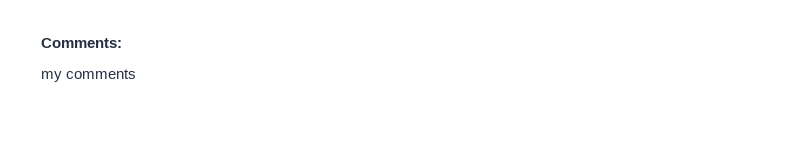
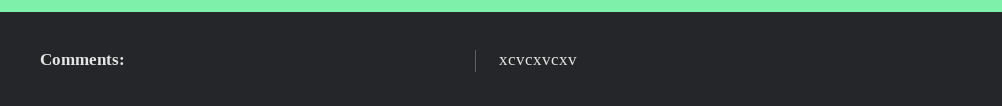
[41,69,137,82] my comments -> [499,57,577,65] xcvcxvcxv

